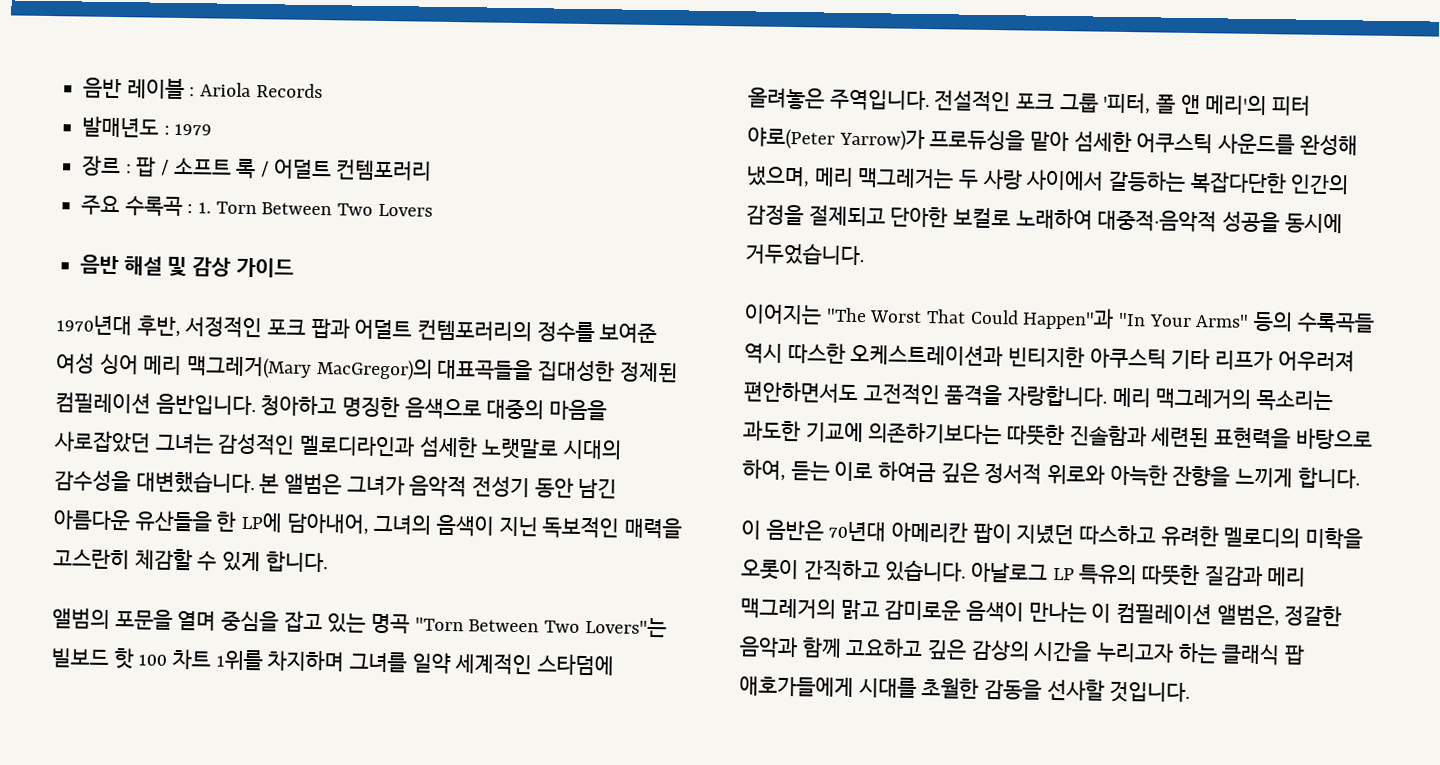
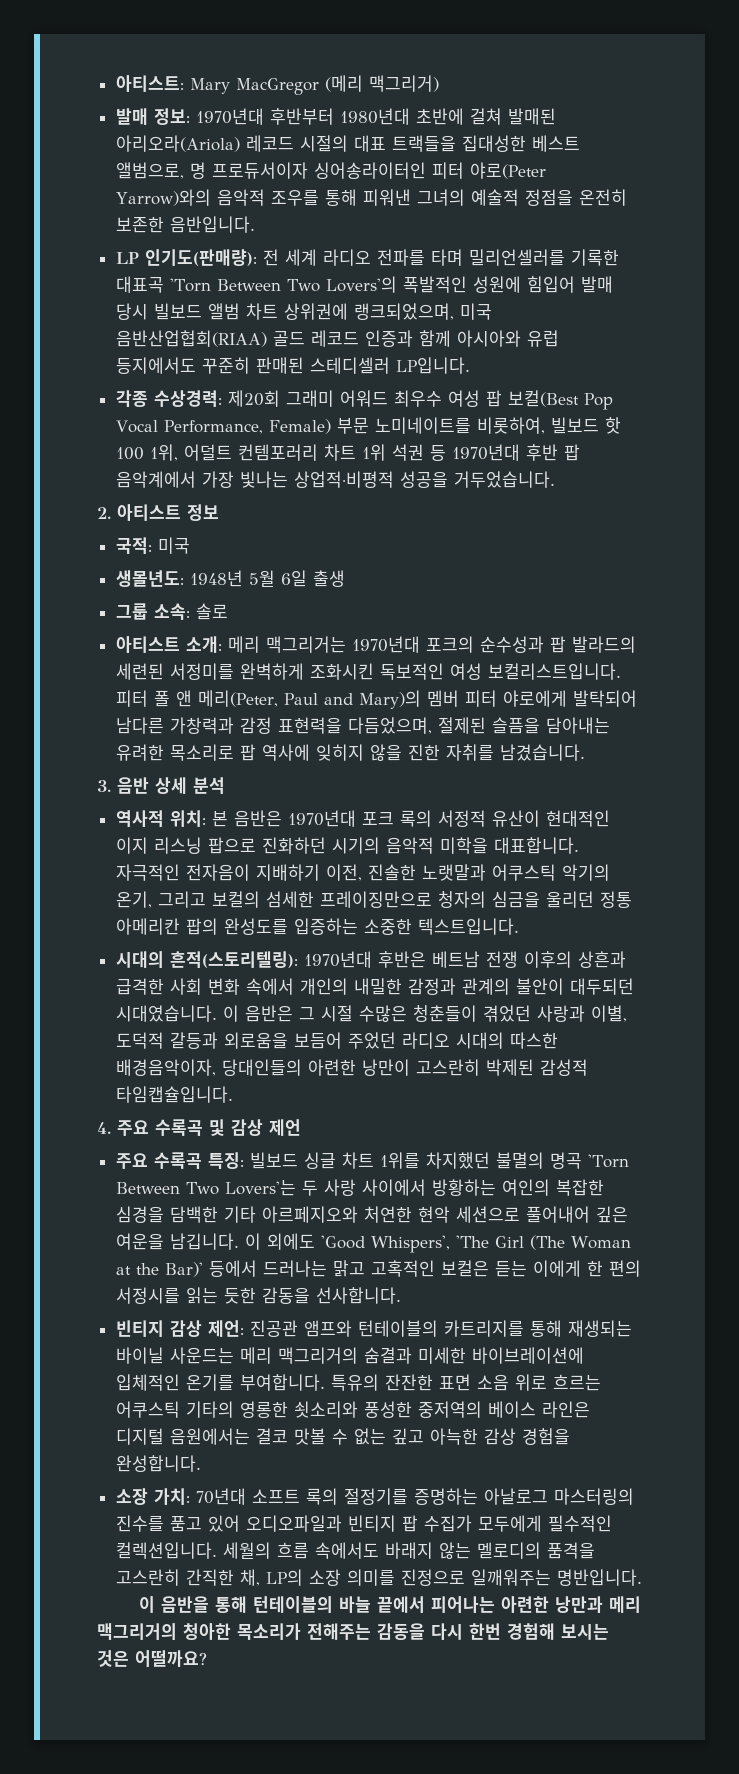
[83,77,323,100] [82,116,213,138] [82,155,433,181] [81,194,433,218] [80,254,294,278] [56,315,658,344] [56,352,678,383] [55,392,608,421] [53,430,623,460] [54,469,618,499] [53,509,683,539] [53,548,328,573] [52,607,667,638] [51,648,615,676] [748,87,1312,116] [747,126,1358,156] [746,166,1350,195] [746,204,1343,234] [745,242,865,266] [744,304,1375,334] [744,342,1355,372] [743,381,1334,412] [743,420,1373,450] [742,459,1360,489] [741,519,1364,550] [741,559,1307,587] [740,598,1343,627] [739,636,1306,666] [739,675,1191,704] 음반 레이블 : Ariola Records // 발매년도 : 1979 // 장르 : 팝 / 소프트 록 / 어덜트 컨템포러리 // 주요 수록곡 : 1. Torn Between Two Lovers // 음반 해설 및 감상 가이드 // 1970년대 후반, 서정적인 포크 팝과 어덜트 컨템포러리의 정수를 보여준 여성 싱어 메리 맥그레거(Mary MacGregor)의 대표곡들을 집대성한 정제된 컴필레이션 음반입니다. 청아하고 명징한 음색으로 대중의 마음을 사로잡았던 그녀는 감성적인 멜로디라인과 섬세한 노랫말로 시대의 감수성을 대변했습니다. 본 앨범은 그녀가 음악적 전성기 동안 남긴 아름다운 유산들을 한 LP에 담아내어, 그녀의 음색이 지닌 독보적인 매력을 고스란히 체감할 수 있게 합니다. // 앨범의 포문을 열며 중심을 잡고 있는 명곡 "Torn Between Two Lovers"는 빌보드 핫 100 차트 1위를 차지하며 그녀를 일약 세계적인 스타덤에 올려놓은 주역입니다. 전설적인 포크 그룹 '피터, 폴 앤 메리'의 피터 야로(Peter Yarrow)가 프로듀싱을 맡아 섬세한 어쿠스틱 사운드를 완성해 냈으며, 메리 맥그레거는 두 사랑 사이에서 갈등하는 복잡다단한 인간의 감정을 절제되고 단아한 보컬로 노래하여 대중적·음악적 성공을 동시에 거두었습니다. // 이어지는 "The Worst That Could Happen"과 "In Your Arms" 등의 수록곡들 역시 따스한 오케스트레이션과 빈티지한 아쿠스틱 기타 리프가 어우러져 편안하면서도 고전적인 품격을 자랑합니다. 메리 맥그레거의 목소리는 과도한 기교에 의존하기보다는 따뜻한 진솔함과 세련된 표현력을 바탕으로 하여, 듣는 이로 하여금 깊은 정서적 위로와 아늑한 잔향을 느끼게 합니다. // 이 음반은 70년대 아메리칸 팝이 지녔던 따스하고 유려한 멜로디의 미학을 오롯이 간직하고 있습니다. 아날로그 LP 특유의 따뜻한 질감과 메리 맥그레거의 맑고 감미로운 음색이 만나는 이 컴필레이션 앨범은, 정갈한 음악과 함께 고요하고 깊은 감상의 시간을 누리고자 하는 클래식 팝 애호가들에게 시대를 초월한 감동을 선사할 것입니다. -> [115,75,439,95] [115,108,556,125] [115,135,580,152] [115,162,546,179] [115,189,627,206] [115,216,255,233] [115,249,619,266] [115,276,613,293] [115,303,492,320] [115,330,559,347] [115,357,470,374] [115,390,613,410] [115,417,621,434] [115,444,580,461] [115,471,555,488] [97,504,219,521] [115,537,190,554] [115,570,345,587] [115,603,228,620] [115,636,636,653] [115,663,621,680] [115,690,637,709] [115,717,610,734] [115,744,585,761] [97,777,225,794] [115,810,610,827] [115,837,579,854] [115,864,610,881] [115,891,632,908] [115,918,519,935] [115,951,626,968] [115,978,634,995] [115,1005,627,1022] [115,1032,558,1049] [115,1059,588,1076] [115,1086,233,1103] [97,1119,301,1136] [115,1152,629,1169] [115,1179,604,1196] [115,1206,628,1223] [115,1233,631,1253] [115,1260,641,1277] [115,1287,401,1304] [115,1320,632,1337] [115,1347,584,1364] [115,1374,601,1391] [115,1401,590,1418] [115,1428,570,1445] [115,1455,201,1472] [115,1488,634,1505] [115,1515,612,1532] [115,1542,595,1559] [115,1569,642,1586] [138,1596,641,1613] [97,1623,609,1640] [97,1650,207,1667] 아티스트: Mary MacGregor (메리 맥그리거) // 발매 정보: 1970년대 후반부터 1980년대 초반에 걸쳐 발매된 아리오라(Ariola) 레코드 시절의 대표 트랙들을 집대성한 베스트 앨범으로, 명 프로듀서이자 싱어송라이터인 피터 야로(Peter Yarrow)와의 음악적 조우를 통해 피워낸 그녀의 예술적 정점을 온전히 보존한 음반입니다. // LP 인기도(판매량): 전 세계 라디오 전파를 타며 밀리언셀러를 기록한 대표곡 'Torn Between Two Lovers'의 폭발적인 성원에 힘입어 발매 당시 빌보드 앨범 차트 상위권에 랭크되었으며, 미국 음반산업협회(RIAA) 골드 레코드 인증과 함께 아시아와 유럽 등지에서도 꾸준히 판매된 스테디셀러 LP입니다. // 각종 수상경력: 제20회 그래미 어워드 최우수 여성 팝 보컬(Best Pop Vocal Performance, Female) 부문 노미네이트를 비롯하여, 빌보드 핫 100 1위, 어덜트 컨템포러리 차트 1위 석권 등 1970년대 후반 팝 음악계에서 가장 빛나는 상업적·비평적 성공을 거두었습니다. // 2. 아티스트 정보 // 국적: 미국 // 생몰년도: 1948년 5월 6일 출생 // 그룹 소속: 솔로 // 아티스트 소개: 메리 맥그리거는 1970년대 포크의 순수성과 팝 발라드의 세련된 서정미를 완벽하게 조화시킨 독보적인 여성 보컬리스트입니다. 피터 폴 앤 메리(Peter, Paul and Mary)의 멤버 피터 야로에게 발탁되어 남다른 가창력과 감정 표현력을 다듬었으며, 절제된 슬픔을 담아내는 유려한 목소리로 팝 역사에 잊히지 않을 진한 자취를 남겼습니다. // 3. 음반 상세 분석 // 역사적 위치: 본 음반은 1970년대 포크 록의 서정적 유산이 현대적인 이지 리스닝 팝으로 진화하던 시기의 음악적 미학을 대표합니다. 자극적인 전자음이 지배하기 이전, 진솔한 노랫말과 어쿠스틱 악기의 온기, 그리고 보컬의 섬세한 프레이징만으로 청자의 심금을 울리던 정통 아메리칸 팝의 완성도를 입증하는 소중한 텍스트입니다. // 시대의 흔적(스토리텔링): 1970년대 후반은 베트남 전쟁 이후의 상흔과 급격한 사회 변화 속에서 개인의 내밀한 감정과 관계의 불안이 대두되던 시대였습니다. 이 음반은 그 시절 수많은 청춘들이 겪었던 사랑과 이별, 도덕적 갈등과 외로움을 보듬어 주었던 라디오 시대의 따스한 배경음악이자, 당대인들의 아련한 낭만이 고스란히 박제된 감성적 타임캡슐입니다. // 4. 주요 수록곡 및 감상 제언 // 주요 수록곡 특징: 빌보드 싱글 차트 1위를 차지했던 불멸의 명곡 'Torn Between Two Lovers'는 두 사랑 사이에서 방황하는 여인의 복잡한 심경을 담백한 기타 아르페지오와 처연한 현악 세션으로 풀어내어 깊은 여운을 남깁니다. 이 외에도 'Good Whispers', 'The Girl (The Woman at the Bar)' 등에서 드러나는 맑고 고혹적인 보컬은 듣는 이에게 한 편의 서정시를 읽는 듯한 감동을 선사합니다. // 빈티지 감상 제언: 진공관 앰프와 턴테이블의 카트리지를 통해 재생되는 바이닐 사운드는 메리 맥그리거의 숨결과 미세한 바이브레이션에 입체적인 온기를 부여합니다. 특유의 잔잔한 표면 소음 위로 흐르는 어쿠스틱 기타의 영롱한 쇳소리와 풍성한 중저역의 베이스 라인은 디지털 음원에서는 결코 맛볼 수 없는 깊고 아늑한 감상 경험을 완성합니다. // 소장 가치: 70년대 소프트 록의 절정기를 증명하는 아날로그 마스터링의 진수를 품고 있어 오디오파일과 빈티지 팝 수집가 모두에게 필수적인 컬렉션입니다. 세월의 흐름 속에서도 바래지 않는 멜로디의 품격을 고스란히 간직한 채, LP의 소장 의미를 진정으로 일깨워주는 명반입니다. // 이 음반을 통해 턴테이블의 바늘 끝에서 피어나는 아련한 낭만과 메리 맥그리거의 청아한 목소리가 전해주는 감동을 다시 한번 경험해 보시는 것은 어떨까요?

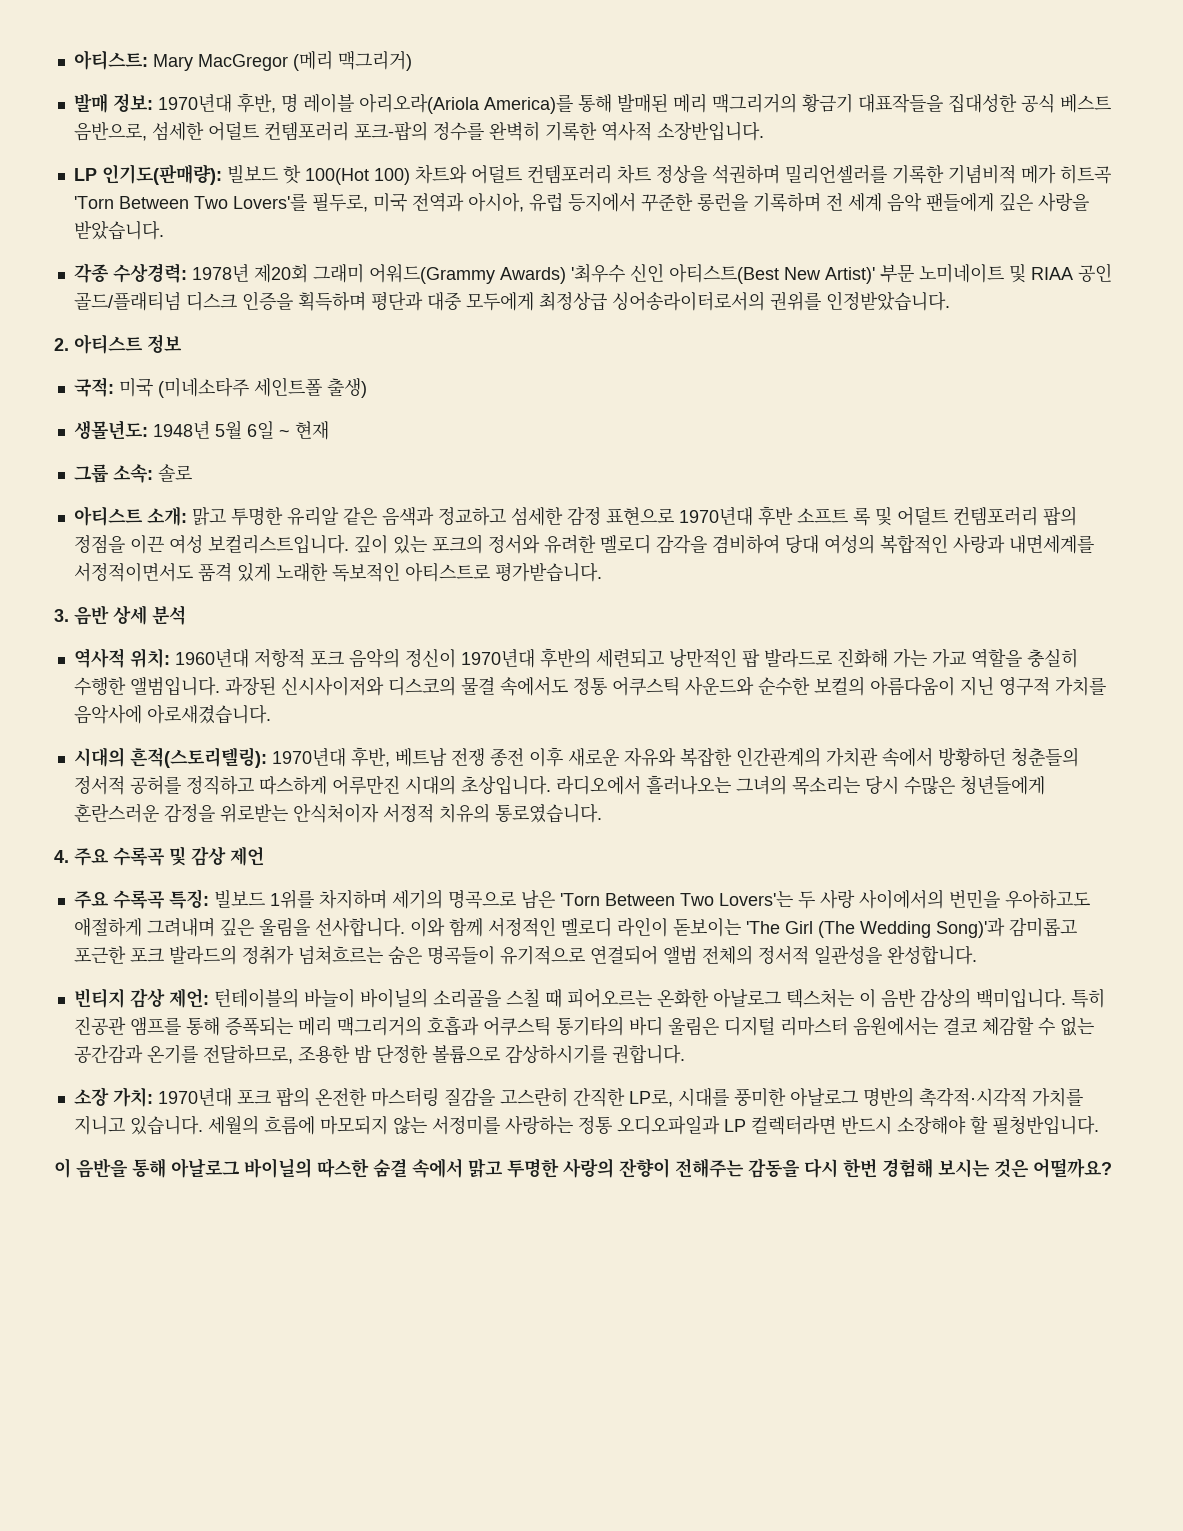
[269,108,556,125] [115,135,580,152] [115,162,546,179] [115,189,627,206] [115,216,255,233] [115,249,619,266] [115,276,613,293] [115,303,492,320] [115,330,559,347] [115,357,470,374] 후반부터 1980년대 초반에 걸쳐 발매된 아리오라(Ariola) 레코드 시절의 대표 트랙들을 집대성한 베스트 앨범으로, 명 프로듀서이자 싱어송라이터인 피터 야로(Peter Yarrow)와의 음악적 조우를 통해 피워낸 그녀의 예술적 정점을 온전히 보존한 음반입니다. // LP 인기도(판매량): 전 세계 라디오 전파를 타며 밀리언셀러를 기록한 대표곡 'Torn Between Two Lovers'의 폭발적인 성원에 힘입어 발매 당시 빌보드 앨범 차트 상위권에 랭크되었으며, 미국 음반산업협회(RIAA) 골드 레코드 인증과 함께 아시아와 유럽 등지에서도 꾸준히 판매된 스테디셀러 LP입니다. -> [236,93,1111,114] [73,121,764,141] [73,164,1111,185] [73,192,1089,212] [73,220,164,240] 후반, 명 레이블 아리오라(Ariola America)를 통해 발매된 메리 맥그리거의 황금기 대표작들을 집대성한 공식 베스트 음반으로, 섬세한 어덜트 컨템포러리 포크-팝의 정수를 완벽히 기록한 역사적 소장반입니다. // LP 인기도(판매량): 빌보드 핫 100(Hot 100) 차트와 어덜트 컨템포러리 차트 정상을 석권하며 밀리언셀러를 기록한 기념비적 메가 히트곡 'Torn Between Two Lovers'를 필두로, 미국 전역과 아시아, 유럽 등지에서 꾸준한 롱런을 기록하며 전 세계 음악 팬들에게 깊은 사랑을 받았습니다.
(222, 398) none -> [191,263,249,282] 1978년
[339,390,613,410] [115,417,621,434] [115,444,580,461] [115,471,555,488] 어워드 최우수 여성 팝 보컬(Best Pop Vocal Performance, Female) 부문 노미네이트를 비롯하여, 빌보드 핫 100 1위, 어덜트 컨템포러리 차트 1위 석권 등 1970년대 후반 팝 음악계에서 가장 빛나는 상업적·비평적 성공을 거두었습니다. -> [368,263,1112,284] [73,291,950,311] 어워드(Grammy Awards) '최우수 신인 아티스트(Best New Artist)' 부문 노미네이트 및 RIAA 공인 골드/플래티넘 디스크 인증을 획득하며 평단과 대중 모두에게 최정상급 싱어송라이터로서의 권위를 인정받았습니다.
(190, 545) none -> [157,377,367,398] (미네소타주 세인트폴 출생)
[312,570,345,587] 출생 -> [278,421,329,440] ~ 현재
[227,636,636,653] [115,663,621,680] [115,690,637,709] [115,717,610,734] [115,744,585,761] 메리 맥그리거는 1970년대 포크의 순수성과 팝 발라드의 세련된 서정미를 완벽하게 조화시킨 독보적인 여성 보컬리스트입니다. 피터 폴 앤 메리(Peter, Paul and Mary)의 멤버 피터 야로에게 발탁되어 남다른 가창력과 감정 표현력을 다듬었으며, 절제된 슬픔을 담아내는 유려한 목소리로 팝 역사에 잊히지 않을 진한 자취를 남겼습니다. -> [191,506,1077,526] [73,534,1094,554] [73,562,602,582] 맑고 투명한 유리알 같은 음색과 정교하고 섬세한 감정 표현으로 1970년대 후반 소프트 록 및 어덜트 컨템포러리 팝의 정점을 이끈 여성 보컬리스트입니다. 깊이 있는 포크의 정서와 유려한 멜로디 감각을 겸비하여 당대 여성의 복합적인 사랑과 내면세계를 서정적이면서도 품격 있게 노래한 독보적인 아티스트로 평가받습니다.
[211,810,610,827] [115,837,579,854] [115,864,610,881] [115,891,632,908] [115,918,519,935] 본 음반은 1970년대 포크 록의 서정적 유산이 현대적인 이지 리스닝 팝으로 진화하던 시기의 음악적 미학을 대표합니다. 자극적인 전자음이 지배하기 이전, 진솔한 노랫말과 어쿠스틱 악기의 온기, 그리고 보컬의 섬세한 프레이징만으로 청자의 심금을 울리던 정통 아메리칸 팝의 완성도를 입증하는 소중한 텍스트입니다. -> [174,648,1078,668] [73,676,1106,696] [73,704,271,724] 1960년대 저항적 포크 음악의 정신이 1970년대 후반의 세련되고 낭만적인 팝 발라드로 진화해 가는 가교 역할을 충실히 수행한 앨범입니다. 과장된 신시사이저와 디스코의 물결 속에서도 정통 어쿠스틱 사운드와 순수한 보컬의 아름다움이 지닌 영구적 가치를 음악사에 아로새겼습니다.
[377,951,426,968] 후반은 -> [350,747,390,767] 후반,
[523,951,626,968] [115,978,634,995] [115,1005,627,1022] [115,1032,558,1049] [115,1059,588,1076] [115,1086,233,1103] 이후의 상흔과 급격한 사회 변화 속에서 개인의 내밀한 감정과 관계의 불안이 대두되던 시대였습니다. 이 음반은 그 시절 수많은 청춘들이 겪었던 사랑과 이별, 도덕적 갈등과 외로움을 보듬어 주었던 라디오 시대의 따스한 배경음악이자, 당대인들의 아련한 낭만이 고스란히 박제된 감성적 타임캡슐입니다. -> [489,747,1079,767] [73,775,1045,795] [73,803,602,823] 종전 이후 새로운 자유와 복잡한 인간관계의 가치관 속에서 방황하던 청춘들의 정서적 공허를 정직하고 따스하게 어루만진 시대의 초상입니다. 라디오에서 흘러나오는 그녀의 목소리는 당시 수많은 청년들에게 혼란스러운 감정을 위로받는 안식처이자 서정적 치유의 통로였습니다.
[303,1152,582,1169] 싱글 차트 1위를 차지했던 불멸의 명곡 -> [269,889,555,909] 1위를 차지하며 세기의 명곡으로 남은
[361,1179,604,1196] [115,1206,628,1223] [115,1233,631,1253] [115,1260,641,1277] [115,1287,401,1304] [115,1320,632,1337] [115,1347,584,1364] [115,1374,601,1391] [115,1401,590,1418] [115,1428,164,1445] 사이에서 방황하는 여인의 복잡한 심경을 담백한 기타 아르페지오와 처연한 현악 세션으로 풀어내어 깊은 여운을 남깁니다. 이 외에도 'Good Whispers', 'The Girl (The Woman at the Bar)' 등에서 드러나는 맑고 고혹적인 보컬은 듣는 이에게 한 편의 서정시를 읽는 듯한 감동을 선사합니다. // 빈티지 감상 제언: 진공관 앰프와 턴테이블의 카트리지를 통해 재생되는 바이닐 사운드는 메리 맥그리거의 숨결과 미세한 바이브레이션에 입체적인 온기를 부여합니다. 특유의 잔잔한 표면 소음 위로 흐르는 어쿠스틱 기타의 영롱한 쇳소리와 풍성한 중저역의 베이스 라인은 디지털 -> [858,889,1090,909] [73,917,1077,938] [73,945,977,965] [73,988,1105,1008] [73,1016,848,1036] 사이에서의 번민을 우아하고도 애절하게 그려내며 깊은 울림을 선사합니다. 이와 함께 서정적인 멜로디 라인이 돋보이는 'The Girl (The Wedding Song)'과 감미롭고 포근한 포크 발라드의 정취가 넘쳐흐르는 숨은 명곡들이 유기적으로 연결되어 앨범 전체의 정서적 일관성을 완성합니다. // 빈티지 감상 제언: 턴테이블의 바늘이 바이닐의 소리골을 스칠 때 피어오르는 온화한 아날로그 텍스처는 이 음반 감상의 백미입니다. 특히 진공관 앰프를 통해 증폭되는 메리 맥그리거의 호흡과 어쿠스틱 통기타의 바디 울림은 디지털 리마스터
[293,1428,326,1445] 맛볼 -> [981,1017,1034,1036] 체감할
[391,1428,570,1445] [115,1455,201,1472] [115,1488,634,1505] [115,1515,612,1532] [115,1542,595,1559] [115,1569,642,1586] [138,1596,641,1613] [97,1623,301,1640] 깊고 아늑한 감상 경험을 완성합니다. // 소장 가치: 70년대 소프트 록의 절정기를 증명하는 아날로그 마스터링의 진수를 품고 있어 오디오파일과 빈티지 팝 수집가 모두에게 필수적인 컬렉션입니다. 세월의 흐름 속에서도 바래지 않는 멜로디의 품격을 고스란히 간직한 채, LP의 소장 의미를 진정으로 일깨워주는 명반입니다. // 이 음반을 통해 턴테이블의 바늘 끝에서 피어나는 아련한 낭만과 메리 맥그리거의 청아한 목소리가 -> [73,1044,685,1064] [73,1087,1083,1107] [73,1115,1099,1135] [54,1158,670,1178] 공간감과 온기를 전달하므로, 조용한 밤 단정한 볼륨으로 감상하시기를 권합니다. // 소장 가치: 1970년대 포크 팝의 온전한 마스터링 질감을 고스란히 간직한 LP로, 시대를 풍미한 아날로그 명반의 촉각적·시각적 가치를 지니고 있습니다. 세월의 흐름에 마모되지 않는 서정미를 사랑하는 정통 오디오파일과 LP 컬렉터라면 반드시 소장해야 할 필청반입니다. // 이 음반을 통해 아날로그 바이닐의 따스한 숨결 속에서 맑고 투명한 사랑의 잔향이

